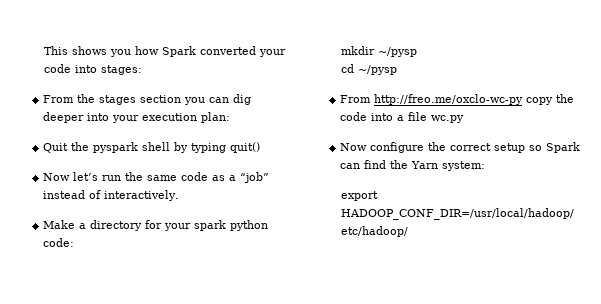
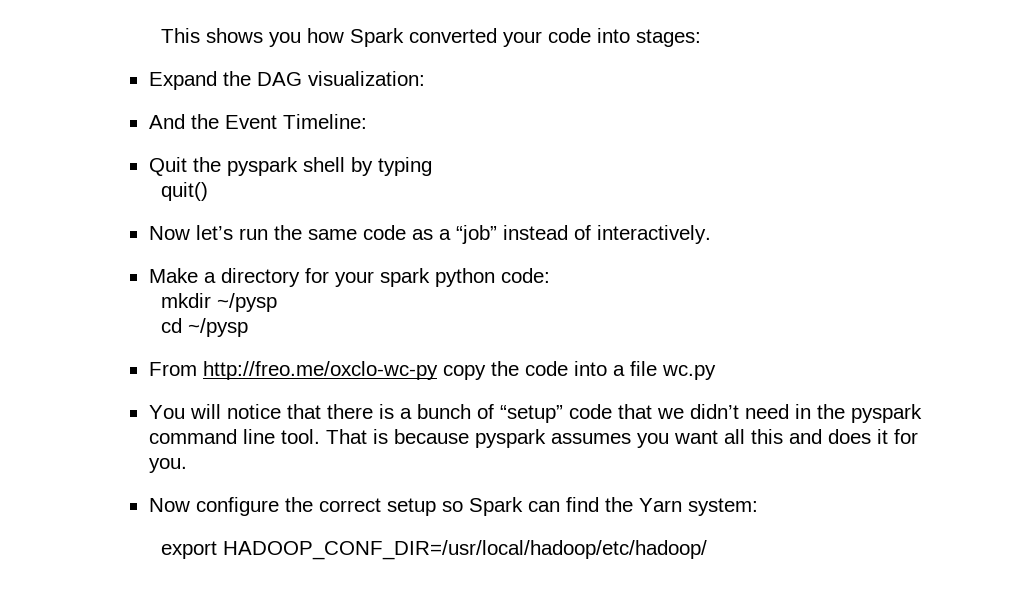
[42,94,251,105] [42,112,230,123] From the stages section you can dig deeper into your execution plan: -> [148,71,425,90] [148,114,367,129] Expand the DAG visualization: // And the Event Timeline:
(226, 148) none -> (432, 166) //
(464, 119) none -> [148,404,922,423] [148,429,918,448] [148,458,187,473] // You will notice that there is a bunch of “setup” code that we didn’t need in the pyspark command line tool. That is because pyspark assumes you want all this and does it for you.

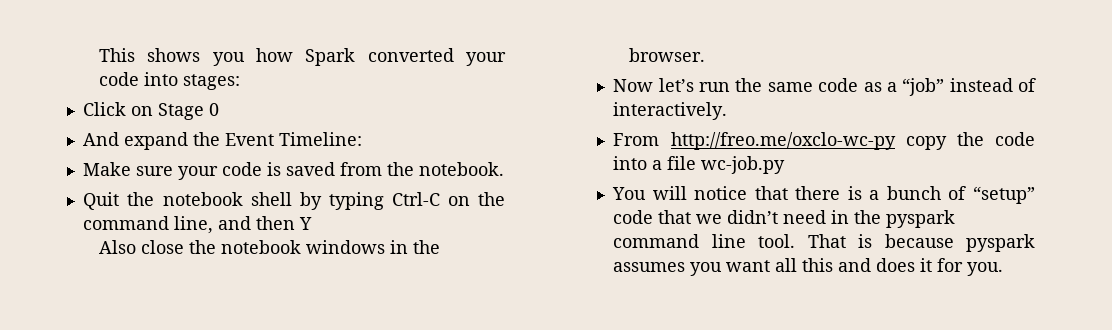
[148,71,425,90] Expand the DAG visualization: -> [83,102,220,120] Click on Stage 0
(185, 121) none -> [124,132,189,150] expand
(367, 121) none -> [83,162,505,180] // Make sure your code is saved from the notebook.
[226,157,298,176] pyspark -> [162,192,243,206] notebook
[161,182,209,201] // quit() -> [391,192,505,206] [83,216,313,234] [99,240,441,254] [629,48,706,62] Ctrl-C on the command line, and then Y // Also close the notebook windows in the browser.
[148,268,550,287] [161,293,278,312] [161,318,249,337] // Make a directory for your spark python code: // mkdir ~/pysp // cd ~/pysp -> (728, 111) none
[661,365,716,380] wc.py -> [701,156,786,174] wc-job.py
[148,497,758,516] [161,540,708,560] // Now configure the correct setup so Spark can find the Yarn system: // export HADOOP_CONF_DIR=/usr/local/hadoop/etc/hadoop/ -> (1004, 269) none

